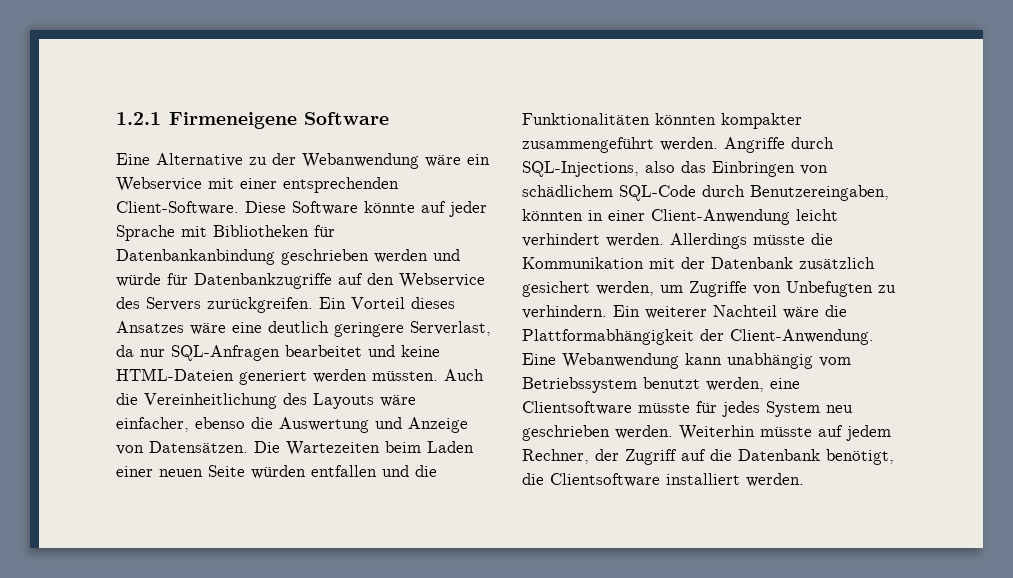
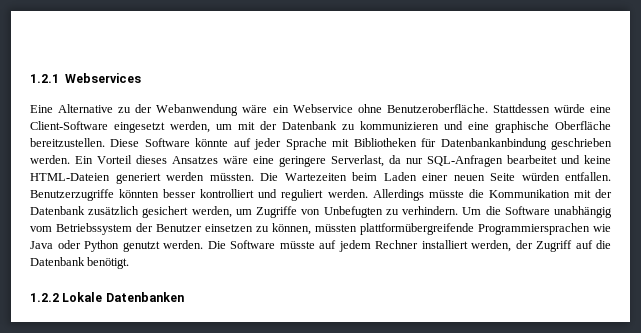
[169,112,390,129] Firmeneigene Software -> [65,73,142,83] Webservices
[208,177,399,193] [116,201,239,215] mit einer entsprechenden Client-Software. -> [357,104,611,113] [30,121,611,133] [30,138,105,147] ohne Benutzeroberfläche. Stattdessen würde eine Client-Software eingesetzt werden, um mit der Datenbank zu kommunizieren und eine graphische Oberfläche bereitzustellen.
[374,249,460,263] [116,273,485,289] [116,297,313,313] werden und würde für Datenbankzugriffe auf den Webservice des Servers zurückgreifen. -> [30,155,70,164] werden.
[268,321,329,333] deutlich -> (274, 160) none
[444,369,484,381] [116,393,416,409] [116,417,468,433] [116,441,248,455] Auch die Vereinheitlichung des Layouts wäre einfacher, ebenso die Auswertung und Anzeige von Datensätzen. -> (254, 177) none
[311,465,437,477] [522,113,802,129] [522,137,834,153] [522,161,828,177] [522,185,889,201] [522,209,838,225] [522,233,600,247] entfallen und die Funktionalitäten könnten kompakter zusammengeführt werden. Angriffe durch SQL-Injections, also das Einbringen von schädlichem SQL-Code durch Benutzereingaben, könnten in einer Client-Anwendung leicht verhindert -> [565,172,611,181] [30,189,324,201] entfallen. Benutzerzugriffe könnten besser kontrolliert und reguliert
[613,305,847,319] [522,329,874,345] [522,353,851,369] [522,377,800,393] [522,401,853,417] [522,425,891,441] [522,449,589,464] Ein weiterer Nachteil wäre die Plattformabhängigkeit der Client-Anwendung. Eine Webanwendung kann unabhängig vom Betriebssystem benutzt werden, eine Clientsoftware müsste für jedes System neu geschrieben werden. Weiterhin müsste auf jedem Rechner, -> [462,206,612,218] [30,223,611,235] [30,240,511,252] Um die Software unabhängig vom Betriebssystem der Benutzer einsetzen zu können, müssten plattformübergreifende Programmiersprachen wie Java oder Python genutzt werden. Die Software müsste auf jedem Rechner installiert werden,
[826,449,894,465] [522,473,804,487] benötigt, die Clientsoftware installiert werden. -> [87,257,130,269] [30,292,184,302] benötigt. // 1.2.2 Lokale Datenbanken

